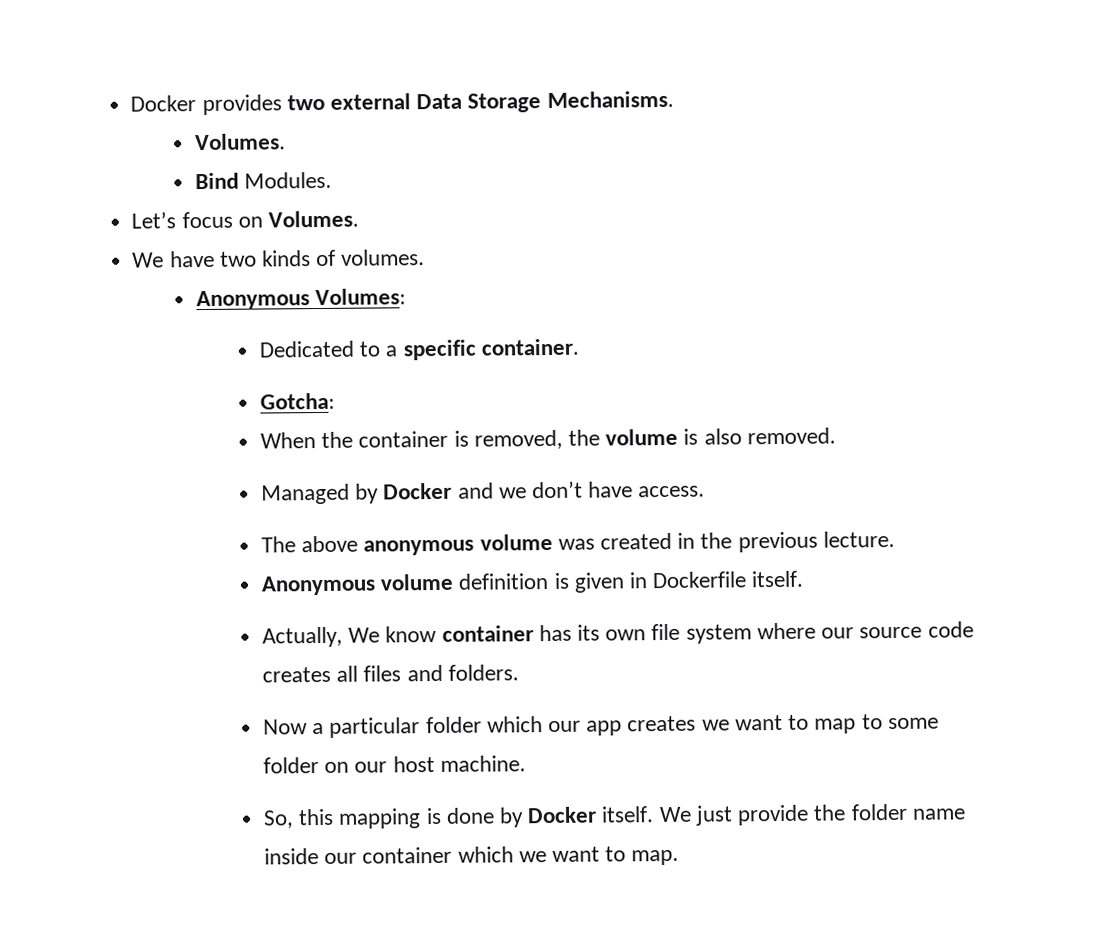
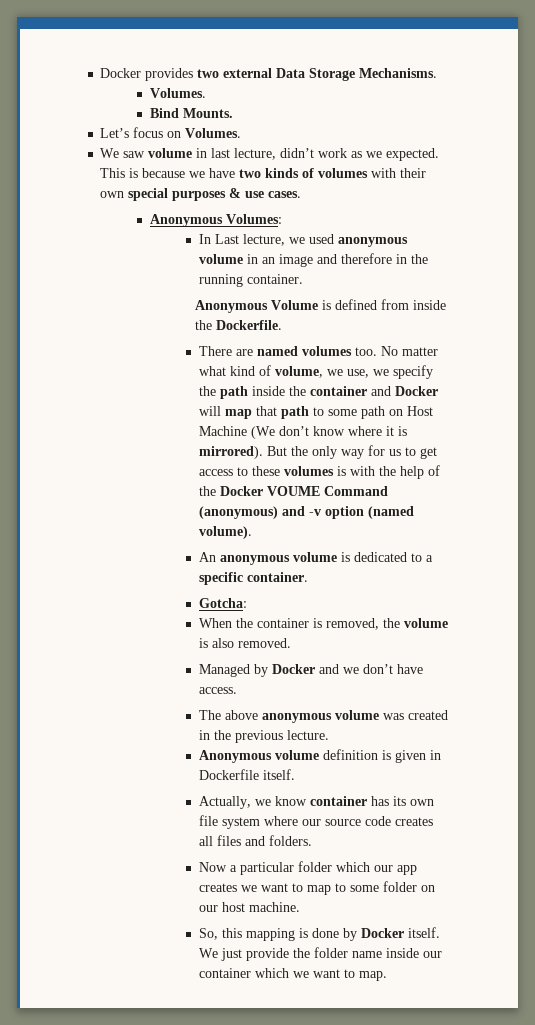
[243,171,332,189] Modules. -> [182,108,233,118] Mounts.
[169,249,426,268] [195,288,406,311] [259,340,355,358] have two kinds of volumes. // Anonymous Volumes: // Dedicated -> [123,148,440,161] [100,168,427,178] [100,188,302,201] [149,214,282,227] [198,234,408,247] [198,253,428,267] [198,274,303,287] [194,299,446,313] [194,320,282,330] [198,346,438,356] [198,365,433,379] [198,386,438,399] [198,406,433,419] [198,426,407,439] [198,445,437,459] [198,465,440,479] [198,486,388,496] [198,506,414,519] [198,526,252,539] [198,552,407,565] saw volume in last lecture, didn’t work as we expected. This is because we have two kinds of volumes with their own special purposes & use cases. // Anonymous Volumes: // In Last lecture, we used anonymous volume in an image and therefore in the running container. // Anonymous Volume is defined from inside the Dockerfile. // There are named volumes too. No matter what kind of volume, we use, we specify the path inside the container and Docker will map that path to some path on Host Machine (We don’t know where it is mirrored). But the only way for us to get access to these volumes is with the help of the Docker VOUME Command (anonymous) and -v option (named volume). // An anonymous volume is dedicated
[348,627,381,643] We -> [254,799,271,806] we

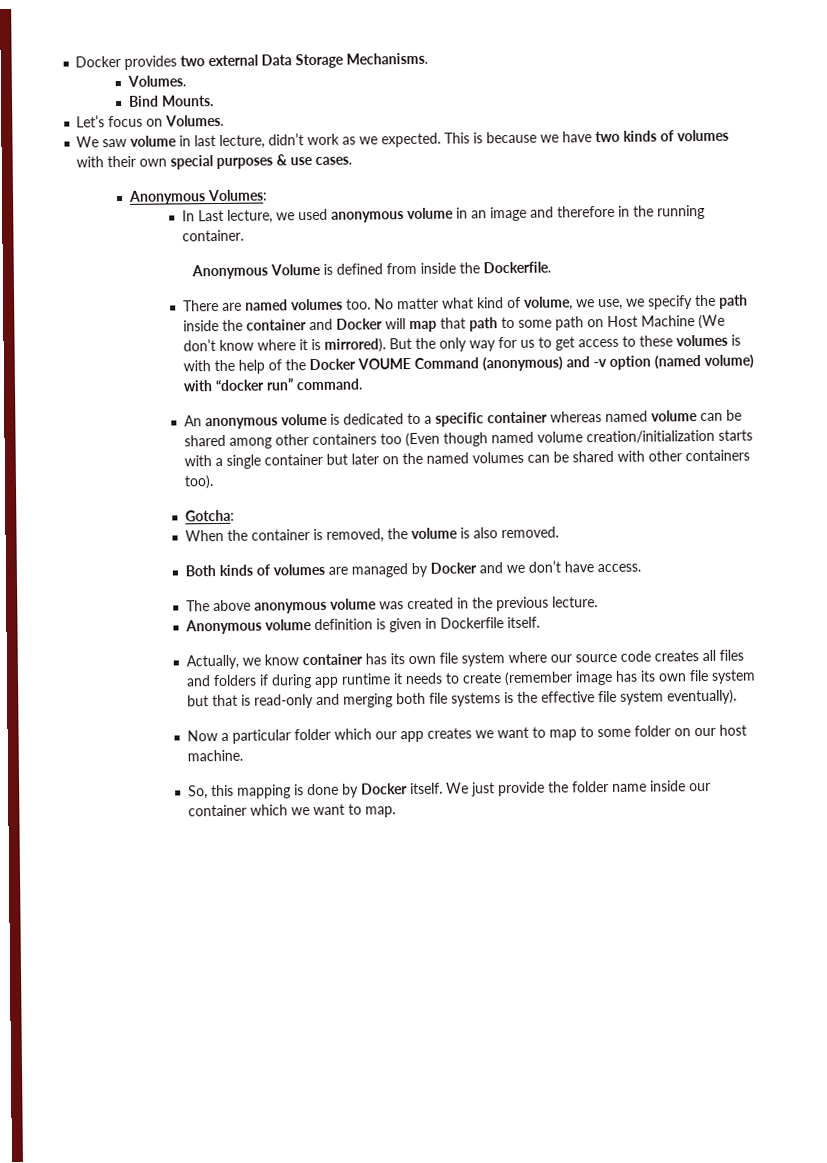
[198,526,252,539] volume). -> [703,354,754,369] [182,377,363,392] volume) with “docker run” command.
[246,572,308,582] container. -> [486,409,742,424] [183,429,753,449] [183,449,750,469] [183,475,214,490] container whereas named volume can be shared among other containers too (Even though named volume creation/initialization starts with a single container but later on the named volumes can be shared with other containers too).
[198,664,250,677] Managed -> [184,563,408,578] Both kinds of volumes are managed
[268,835,312,846] folders. -> [212,669,756,689] [186,689,737,709] folders if during app runtime it needs to create (remember image has its own file system but that is read-only and merging both file systems is the effective file system eventually).

